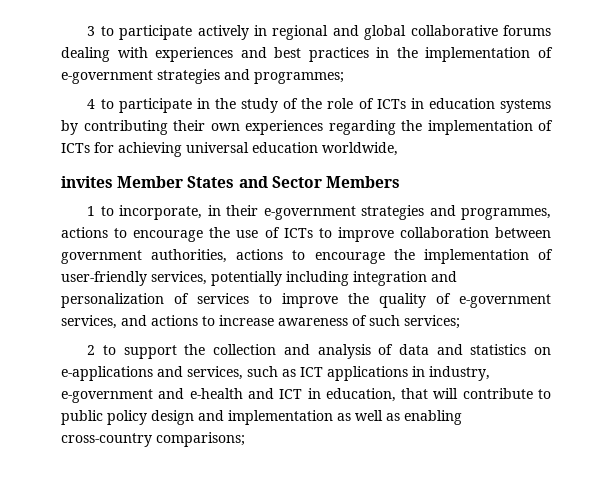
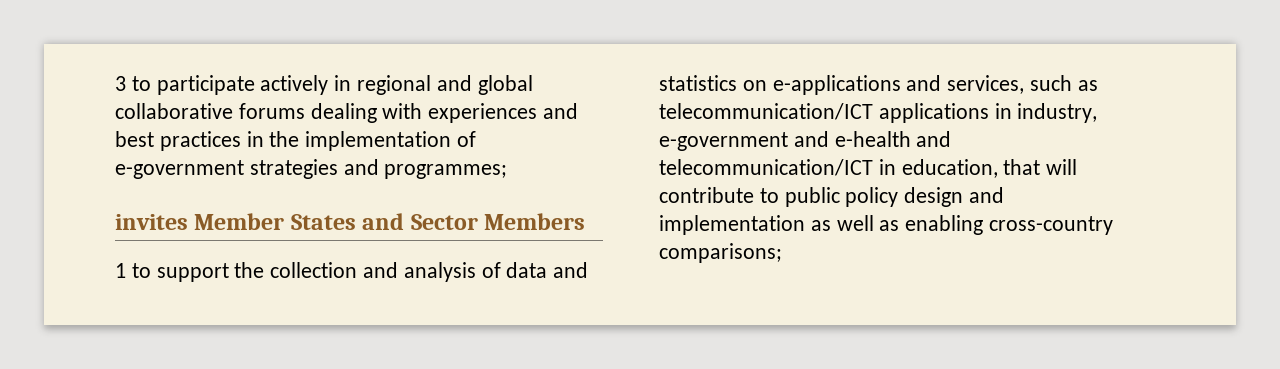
[87,98,551,113] [61,120,553,135] [61,142,398,157] // 4 to participate in the study of the role of ICTs in education systems by contributing their own experiences regarding the implementation of ICTs for achieving universal education worldwide, -> (508, 171) none
[119,205,551,220] [61,227,551,242] [61,249,553,264] [61,271,457,286] [61,293,551,308] [61,315,460,329] [87,345,117,355] incorporate, in their e-government strategies and programmes, actions to encourage the use of ICTs to improve collaboration between government authorities, actions to encourage the implementation of user-friendly services, potentially including integration and personalization of services to improve the quality of e-government services, and actions to increase awareness of such services; // 2 to -> (151, 270) none
[300,367,323,377] ICT -> [659,103,873,120] telecommunication/ICT
[279,389,303,399] ICT -> [659,159,873,176] telecommunication/ICT

